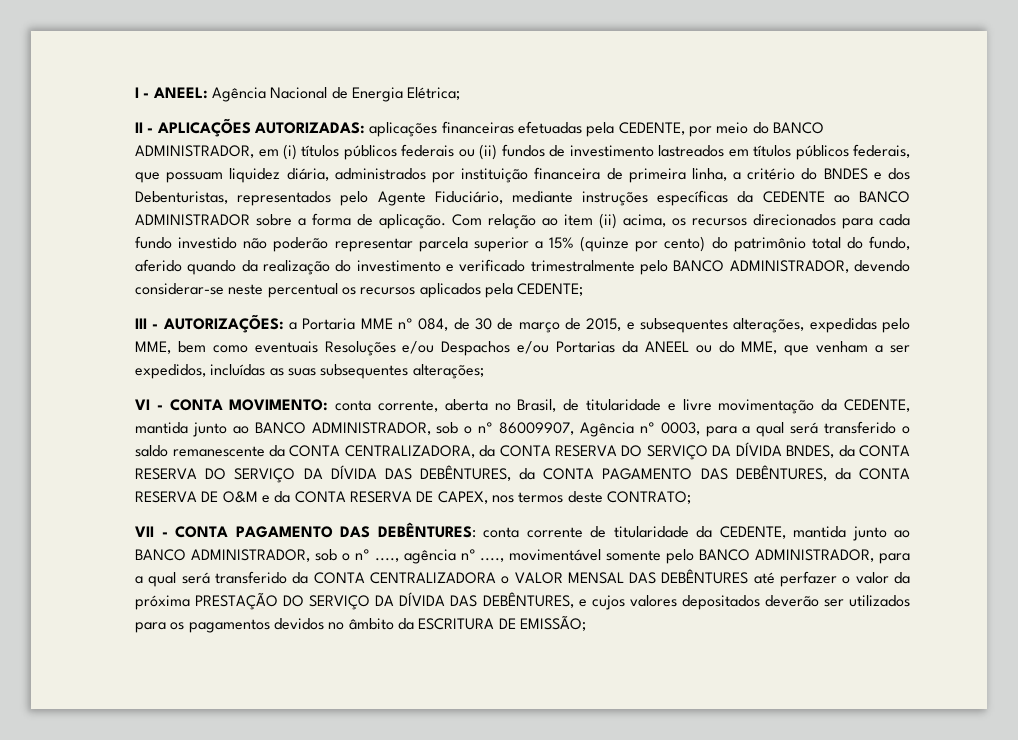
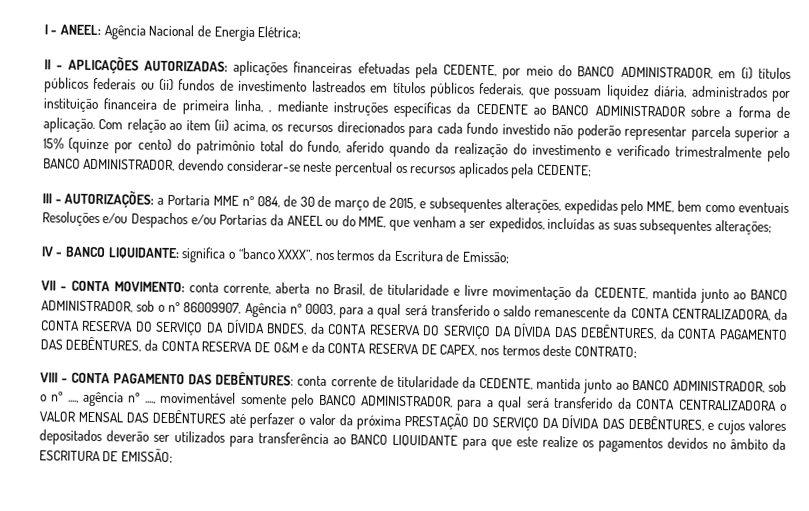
[733,168,911,180] [135,191,503,206] a critério do BNDES e dos Debenturistas, representados pelo Agente Fiduciário, -> [268,110,272,113] ,
[135,399,151,410] VI -> [40,246,511,264] [40,280,56,291] IV - BANCO LIQUIDANTE: significa o “banco XXXX”, nos termos da Escritura de Emissão; // VII
[135,526,155,537] VII -> [39,372,58,383] VIII
(167, 627) none -> [257,432,578,451] transferência ao BANCO LIQUIDANTE para que este realize

